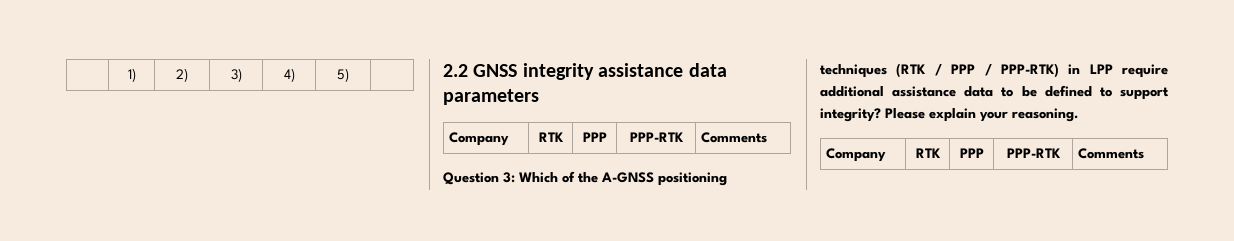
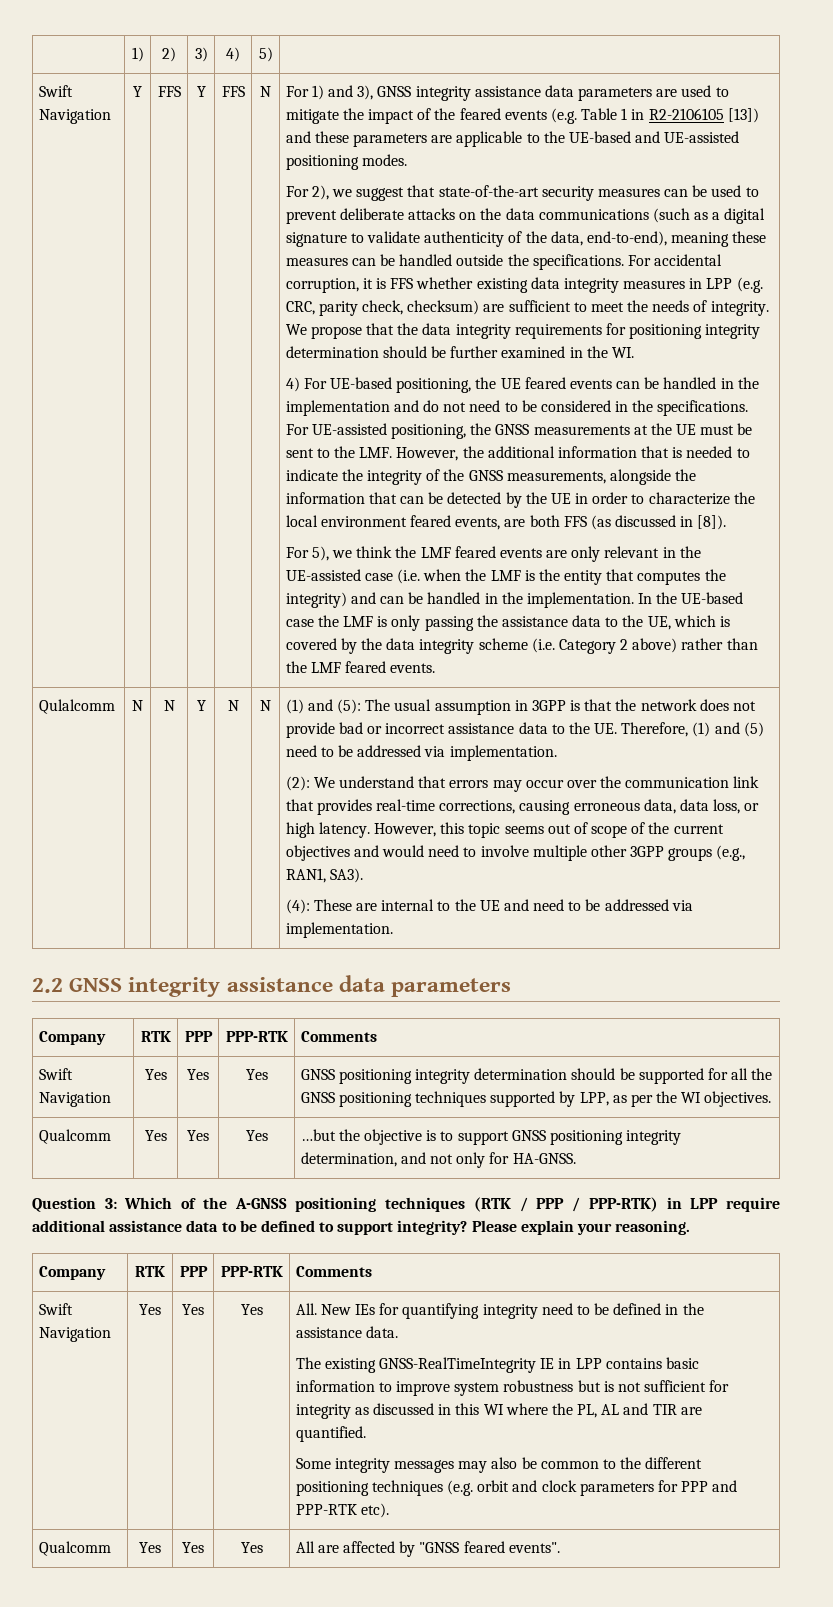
(349, 75) none -> [38,85,73,97] [38,109,111,124] [133,86,142,97] [157,86,181,97] [196,86,206,97] [221,86,245,97] [260,86,271,97] [285,85,729,101] [285,108,759,124] [285,131,740,147] [285,154,407,170] [285,185,759,201] [285,208,766,224] [285,231,767,247] [285,254,723,270] [285,277,763,293] [285,300,769,316] [285,323,761,339] [285,346,634,358] [285,377,759,393] [285,400,749,416] [285,423,753,439] [285,446,750,461] [285,469,697,485] [285,492,755,508] [285,515,727,530] [285,546,701,562] [285,569,726,585] [285,592,744,608] [285,615,730,631] [285,638,758,654] [285,661,436,673] [38,699,115,714] [132,700,143,711] [163,700,175,711] [196,700,206,711] [227,700,239,711] [260,700,271,711] [285,699,756,715] [285,722,764,738] [285,745,557,761] [285,776,760,792] [285,799,760,815] [285,822,724,838] [285,845,746,861] [285,868,363,883] [285,899,693,914] [285,922,393,938] // Swift Navigation | Y | FFS | Y | FFS | N | For 1) and 3), GNSS integrity assistance data parameters are used to mitigate the impact of the feared events (e.g. Table 1 in R2-2106105 [13]) and these parameters are applicable to the UE-based and UE-assisted positioning modes. // For 2), we suggest that state-of-the-art security measures can be used to prevent deliberate attacks on the data communications (such as a digital signature to validate authenticity of the data, end-to-end), meaning these measures can be handled outside the specifications. For accidental corruption, it is FFS whether existing data integrity measures in LPP (e.g. CRC, parity check, checksum) are sufficient to meet the needs of integrity. We propose that the data integrity requirements for positioning integrity determination should be further examined in the WI. // 4) For UE-based positioning, the UE feared events can be handled in the implementation and do not need to be considered in the specifications. For UE-assisted positioning, the GNSS measurements at the UE must be sent to the LMF. However, the additional information that is needed to indicate the integrity of the GNSS measurements, alongside the information that can be detected by the UE in order to characterize the local environment feared events, are both FFS (as discussed in [8]). // For 5), we think the LMF feared events are only relevant in the UE-assisted case (i.e. when the LMF is the entity that computes the integrity) and can be handled in the implementation. In the UE-based case the LMF is only passing the assistance data to the UE, which is covered by the data integrity scheme (i.e. Category 2 above) rather than the LMF feared events. // Qulalcomm | N | N | Y | N | N | (1) and (5): The usual assumption in 3GPP is that the network does not provide bad or incorrect assistance data to the UE. Therefore, (1) and (5) need to be addressed via implementation. // (2): We understand that errors may occur over the communication link that provides real-time corrections, causing erroneous data, data loss, or high latency. However, this topic seems out of scope of the current objectives and would need to involve multiple other 3GPP groups (e.g., RAN1, SA3). // (4): These are internal to the UE and need to be addressed via implementation.
(767, 137) none -> [38,1068,73,1080] [38,1092,111,1107] [144,1069,167,1080] [187,1069,209,1080] [245,1069,268,1080] [300,1068,773,1084] [300,1091,772,1107] [38,1129,111,1144] [144,1130,167,1141] [187,1130,209,1141] [245,1130,268,1141] [300,1129,682,1145] [300,1152,576,1168] // Swift Navigation | Yes | Yes | Yes | GNSS positioning integrity determination should be supported for all the GNSS positioning techniques supported by LPP, as per the WI objectives. // Qualcomm | Yes | Yes | Yes | …but the objective is to support GNSS positioning integrity determination, and not only for HA-GNSS.
(1144, 153) none -> [38,1303,73,1315] [38,1327,111,1342] [139,1304,161,1315] [182,1304,204,1315] [240,1304,263,1315] [295,1303,704,1319] [295,1326,398,1338] [295,1357,699,1373] [295,1380,730,1396] [295,1403,702,1419] [295,1426,366,1442] [295,1457,703,1473] [295,1480,738,1496] [295,1503,389,1518] [38,1541,111,1556] [139,1542,161,1553] [182,1542,204,1553] [240,1542,263,1553] [295,1541,560,1557] // Swift Navigation | Yes | Yes | Yes | All. New IEs for quantifying integrity need to be defined in the assistance data. // The existing GNSS-RealTimeIntegrity IE in LPP contains basic information to improve system robustness but is not sufficient for integrity as discussed in this WI where the PL, AL and TIR are quantified. // Some integrity messages may also be common to the different positioning techniques (e.g. orbit and clock parameters for PPP and PPP-RTK etc). // Qualcomm | Yes | Yes | Yes | All are affected by "GNSS feared events".

